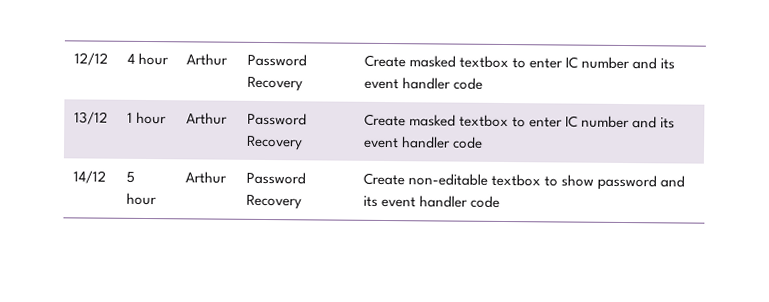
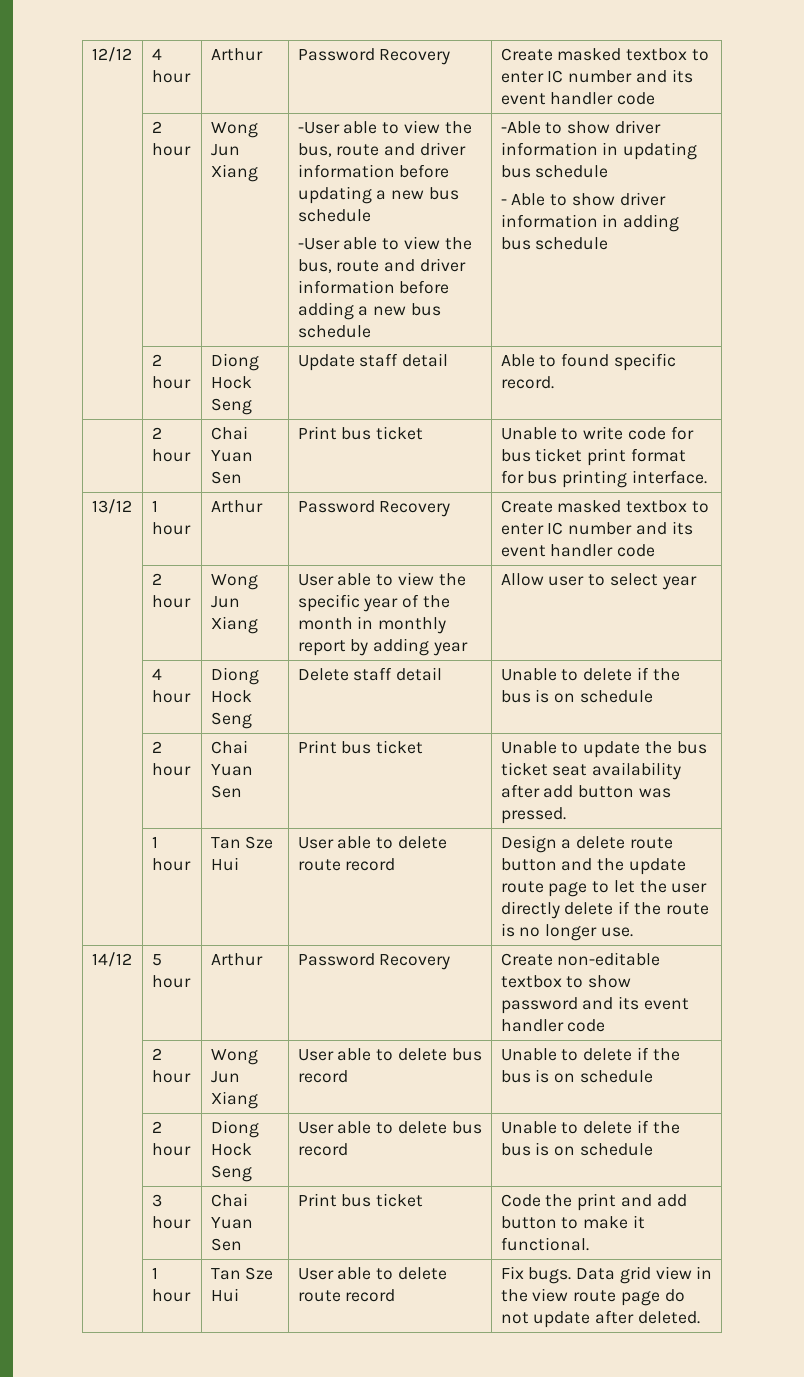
(484, 83) none -> [151,121,162,133] [151,143,191,156] [210,122,258,138] [210,144,240,156] [210,164,258,182] [297,120,472,134] [297,142,466,157] [297,164,450,178] [297,186,459,204] [297,209,371,222] [297,236,472,250] [297,258,466,273] [297,280,450,294] [297,302,441,320] [297,325,371,338] [500,120,661,134] [500,142,698,160] [500,165,609,178] [500,192,666,206] [500,214,680,232] [500,237,609,250] [151,354,162,366] [151,376,191,389] [210,353,259,371] [210,376,252,389] [210,398,252,415] [297,353,449,371] [500,353,676,371] [500,376,554,389] [151,427,162,439] [151,449,191,462] [210,426,248,440] [210,450,253,462] [210,471,242,484] [297,426,424,440] [500,426,694,440] [500,448,686,466] [500,470,707,488] // | 2 hour | Wong Jun Xiang | -User able to view the bus, route and driver information before updating a new bus schedule // -User able to view the bus, route and driver information before adding a new bus schedule | -Able to show driver information in updating bus schedule // - Able to show driver information in adding bus schedule // | 2 hour | Diong Hock Seng | Update staff detail | Able to found specific record. // | 2 hour | Chai Yuan Sen | Print bus ticket | Unable to write code for bus ticket print format for bus printing interface.
(484, 142) none -> [151,573,162,585] [151,595,191,608] [210,574,258,590] [210,596,240,608] [210,616,258,634] [297,572,466,586] [297,594,450,612] [297,616,447,634] [297,638,468,656] [500,573,697,590] [151,668,162,680] [151,690,191,703] [210,667,259,685] [210,690,252,703] [210,712,252,729] [297,667,443,681] [500,667,680,681] [500,689,653,703] [151,741,162,753] [151,763,191,776] [210,740,248,754] [210,764,253,776] [210,785,242,798] [297,740,424,754] [500,741,707,758] [500,762,682,780] [500,784,671,798] [500,807,566,824] [151,836,158,848] [151,858,191,871] [210,836,274,849] [210,857,239,871] [297,836,447,849] [297,858,396,871] [500,835,673,853] [500,858,686,875] [500,880,708,897] [500,901,709,919] [500,923,633,941] // | 2 hour | Wong Jun Xiang | User able to view the specific year of the month in monthly report by adding year | Allow user to select year // | 4 hour | Diong Hock Seng | Delete staff detail | Unable to delete if the bus is on schedule // | 2 hour | Chai Yuan Sen | Print bus ticket | Unable to update the bus ticket seat availability after add button was pressed. // | 1 hour | Tan Sze Hui | User able to delete route record | Design a delete route button and the update route page to let the user directly delete if the route is no longer use.
(501, 201) none -> [151,1048,162,1060] [151,1070,191,1083] [210,1049,258,1065] [210,1071,240,1083] [210,1091,258,1109] [297,1048,482,1061] [297,1070,348,1083] [500,1047,680,1061] [500,1069,653,1083] [151,1121,162,1133] [151,1143,191,1156] [210,1120,259,1138] [210,1143,252,1156] [210,1165,252,1182] [297,1121,482,1134] [297,1143,348,1156] [500,1120,680,1134] [500,1142,653,1156] [151,1194,162,1207] [151,1216,191,1229] [210,1193,248,1207] [210,1217,253,1229] [210,1238,242,1251] [297,1193,424,1207] [500,1193,687,1211] [500,1215,645,1229] [500,1237,589,1251] [151,1267,158,1279] [151,1289,191,1302] [210,1267,274,1280] [210,1288,239,1302] [297,1267,447,1280] [297,1289,396,1302] [500,1266,713,1284] [500,1288,685,1306] [500,1310,700,1328] // | 2 hour | Wong Jun Xiang | User able to delete bus record | Unable to delete if the bus is on schedule // | 2 hour | Diong Hock Seng | User able to delete bus record | Unable to delete if the bus is on schedule // | 3 hour | Chai Yuan Sen | Print bus ticket | Code the print and add button to make it functional. // | 1 hour | Tan Sze Hui | User able to delete route record | Fix bugs. Data grid view in the view route page do not update after deleted.

